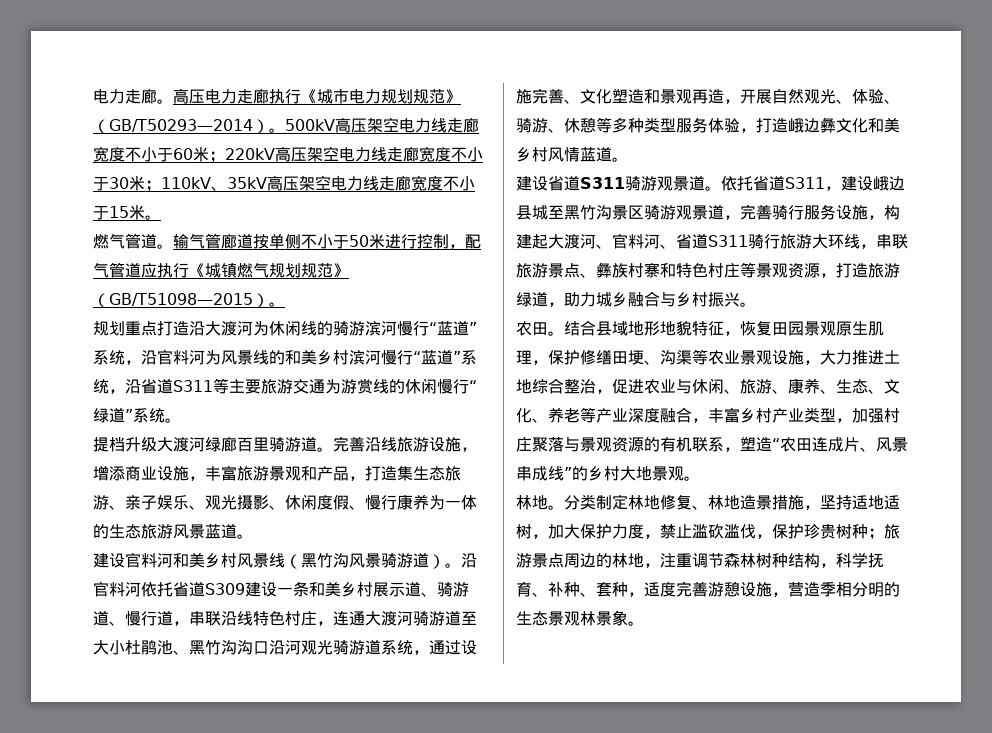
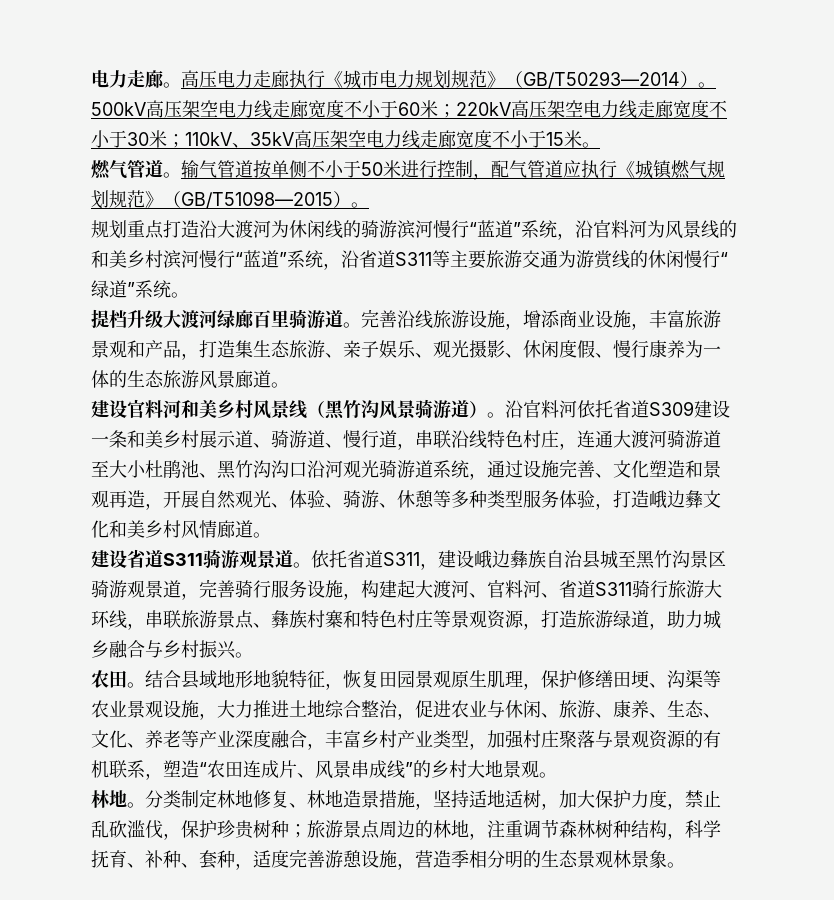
[221,234,237,249] 廊 -> (235, 169) none
[205,524,221,539] 蓝 -> [235,370,253,388] 廊
[580,147,596,162] 蓝 -> [217,520,235,538] 廊
(905, 183) none -> [510,550,583,568] 彝族自治
[692,524,708,539] 滥 -> [91,820,109,838] 乱

